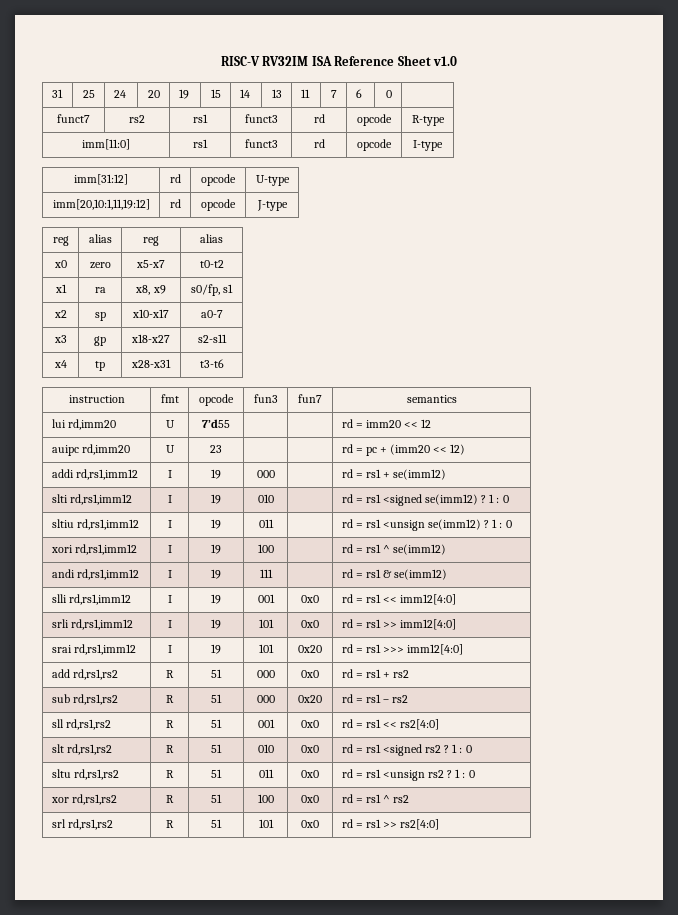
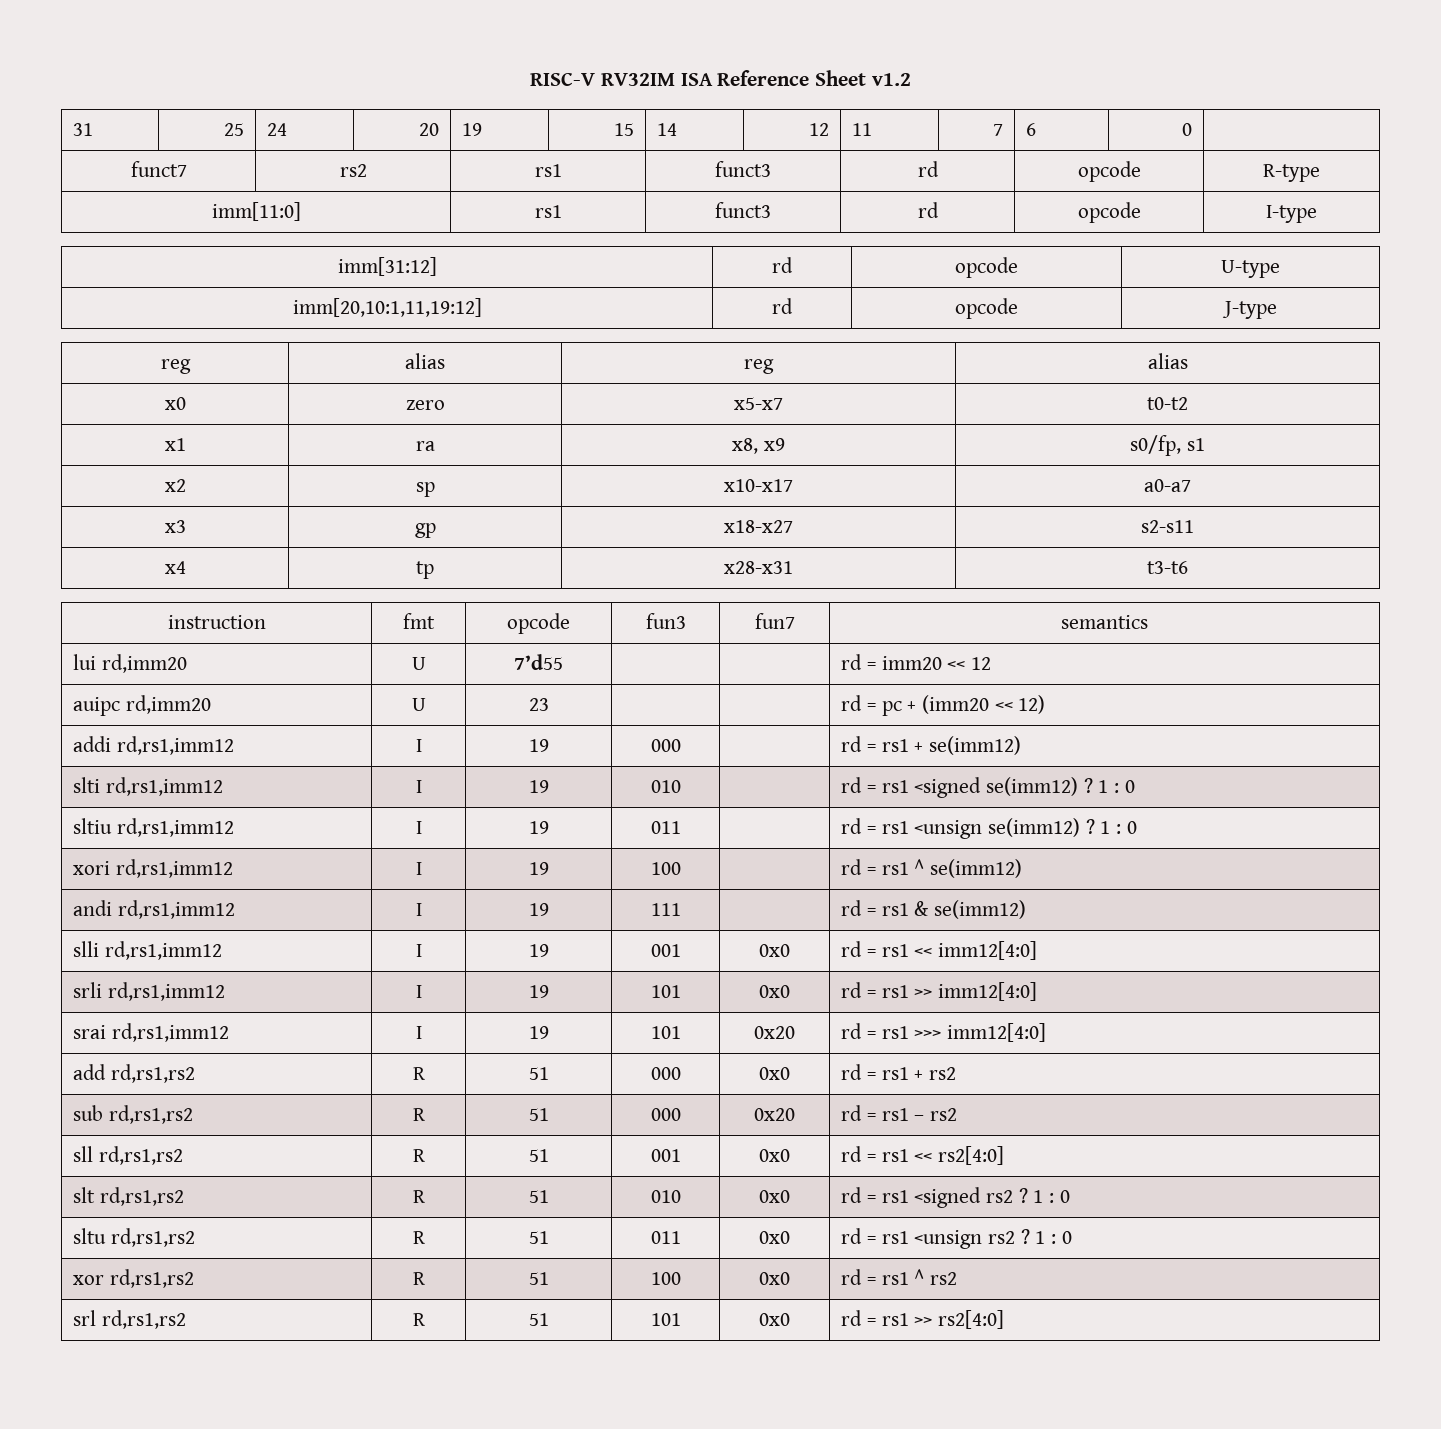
[433,56,458,66] v1.0 -> [871,73,911,86] v1.2
[272,89,283,98] 13 -> [808,123,829,136] 12
[200,310,223,318] a0-7 -> [1144,479,1191,492] a0-a7

